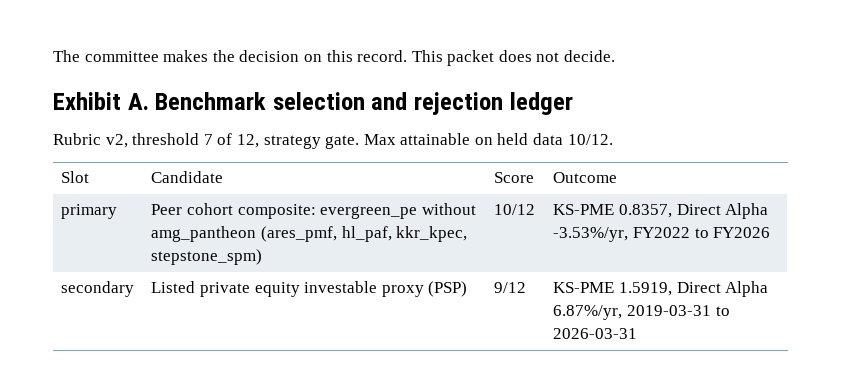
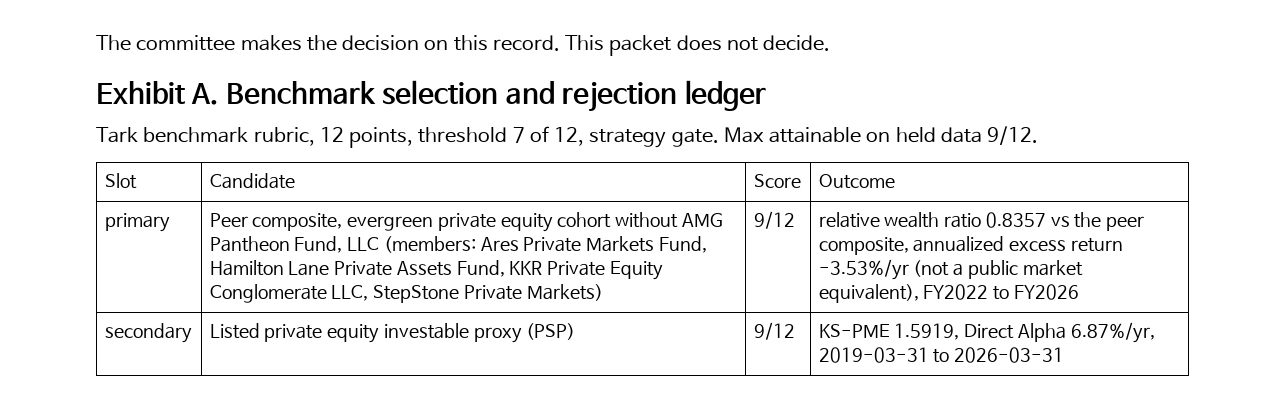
[53,133,128,148] Rubric v2, -> [96,127,414,148] Tark benchmark rubric, 12 points,
[567,134,613,145] 10/12. -> [987,126,1039,145] 9/12.
[186,203,476,219] [151,226,468,242] [151,249,263,265] [494,204,536,215] [553,203,769,219] [553,227,629,242] cohort composite: evergreen_pe without amg_pantheon (ares_pmf, hl_paf, kkr_kpec, stepstone_spm) | 10/12 | KS-PME 0.8357, Direct Alpha -3.53%/yr, -> [252,212,723,232] [209,236,707,253] [209,260,663,280] [209,284,603,303] [753,211,795,229] [818,212,1145,231] [818,236,1123,255] [818,259,1083,280] [818,284,919,303] composite, evergreen private equity cohort without AMG Pantheon Fund, LLC (members: Ares Private Markets Fund, Hamilton Lane Private Assets Fund, KKR Private Equity Conglomerate LLC, StepStone Private Markets) | 9/12 | relative wealth ratio 0.8357 vs the peer composite, annualized excess return -3.53%/yr (not a public market equivalent),

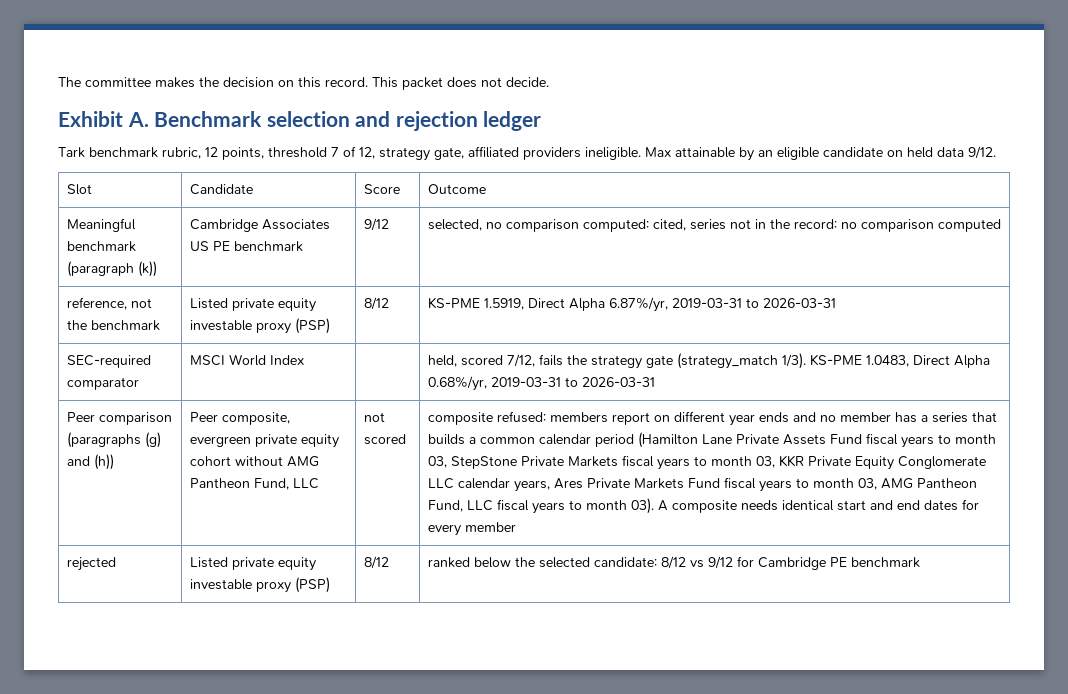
[671,127,862,147] gate. Max attainable -> [434,146,883,161] gate, affiliated providers ineligible. Max attainable by an eligible candidate
[104,213,170,232] primary -> [66,218,136,232] [66,241,136,252] [66,261,157,277] [189,219,330,232] [189,241,303,252] [363,218,389,231] [427,219,1001,232] [66,297,152,310] [66,320,160,331] [189,298,316,312] [189,318,330,334] [363,297,389,310] [427,297,836,312] [66,355,151,368] [66,377,139,390] [189,354,304,366] [427,353,990,369] [427,376,655,391] [66,412,172,425] [66,432,161,448] [66,454,114,470] Meaningful benchmark (paragraph (k)) | Cambridge Associates US PE benchmark | 9/12 | selected, no comparison computed: cited, series not in the record: no comparison computed // reference, not the benchmark | Listed private equity investable proxy (PSP) | 8/12 | KS-PME 1.5919, Direct Alpha 6.87%/yr, 2019-03-31 to 2026-03-31 // SEC-required comparator | MSCI World Index | | held, scored 7/12, fails the strategy gate (strategy_match 1/3). KS-PME 1.0483, Direct Alpha 0.68%/yr, 2019-03-31 to 2026-03-31 // Peer comparison (paragraphs (g) and (h))
[383,236,707,253] [209,260,663,280] [209,284,603,303] [753,211,795,229] [818,212,1145,231] [818,236,1123,255] [818,259,1083,280] [818,284,1079,303] [104,323,192,343] [209,323,576,343] [753,322,795,340] [818,322,1155,343] [818,347,1065,363] (members: Ares Private Markets Fund, Hamilton Lane Private Assets Fund, KKR Private Equity Conglomerate LLC, StepStone Private Markets) | 9/12 | relative wealth ratio 0.8357 vs the peer composite, annualized excess return -3.53%/yr (not a public market equivalent), FY2022 to FY2026 // secondary | Listed private equity investable proxy (PSP) | 9/12 | KS-PME 1.5919, Direct Alpha 6.87%/yr, 2019-03-31 to 2026-03-31 -> [363,412,385,422] [363,434,406,445] [427,411,997,426] [427,432,996,448] [427,455,986,470] [427,477,977,492] [427,498,979,514] [427,522,516,536] [66,557,116,571] [189,557,316,571] [189,577,330,593] [363,556,389,569] [427,556,920,570] | not scored | composite refused: members report on different year ends and no member has a series that builds a common calendar period (Hamilton Lane Private Assets Fund fiscal years to month 03, StepStone Private Markets fiscal years to month 03, KKR Private Equity Conglomerate LLC calendar years, Ares Private Markets Fund fiscal years to month 03, AMG Pantheon Fund, LLC fiscal years to month 03). A composite needs identical start and end dates for every member // rejected | Listed private equity investable proxy (PSP) | 8/12 | ranked below the selected candidate: 8/12 vs 9/12 for Cambridge PE benchmark

